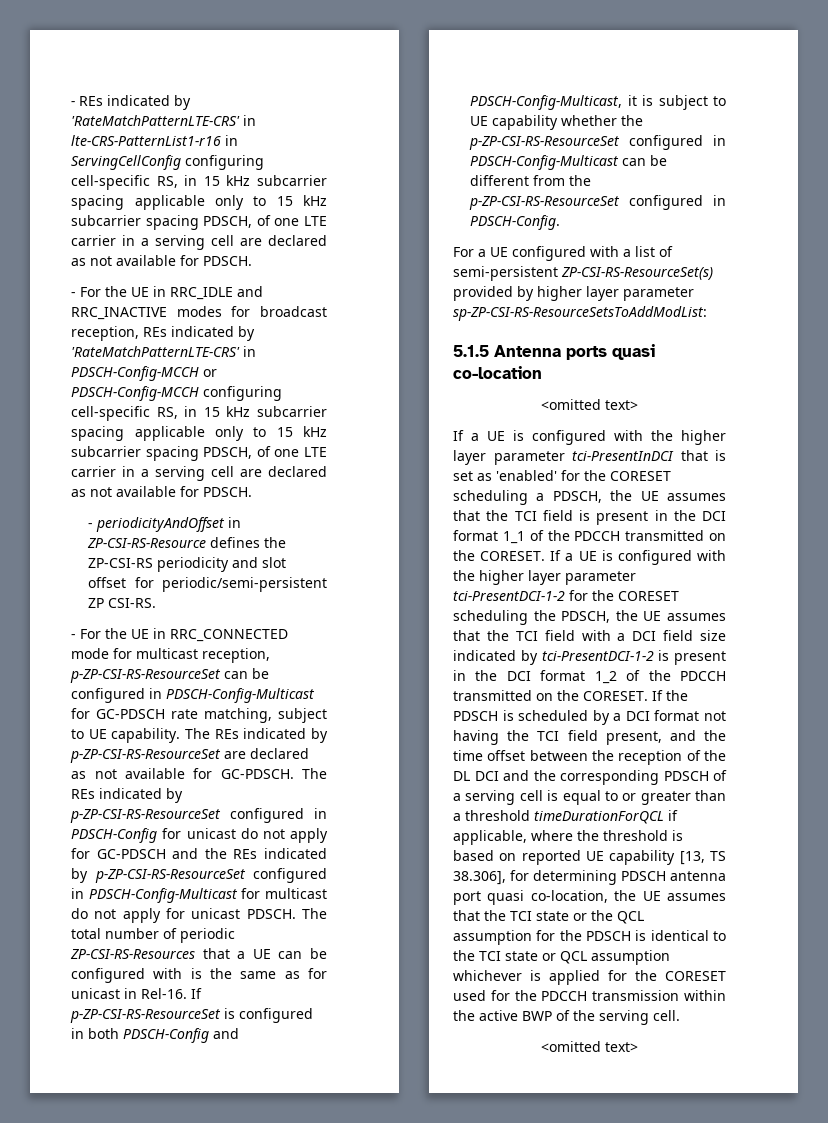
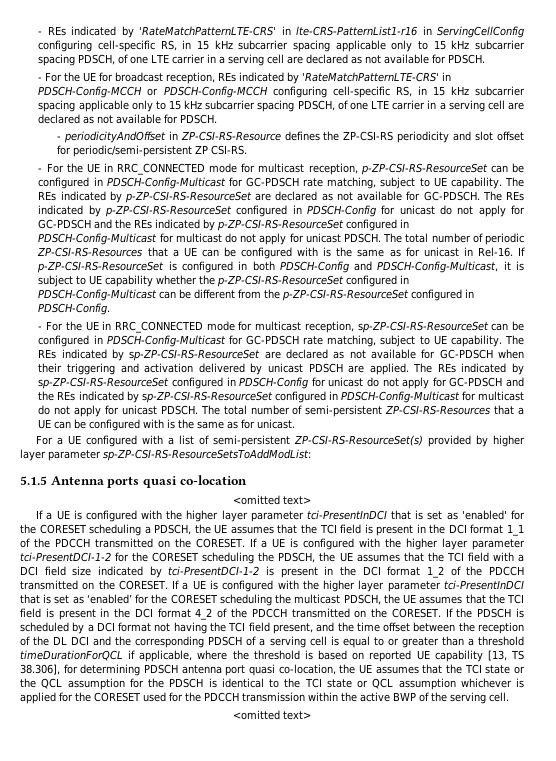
[153,286,264,300] [71,306,222,320] in RRC_IDLE and RRC_INACTIVE modes -> (97, 77) none
(561, 222) none -> [38,321,524,333] [38,335,525,347] [38,349,524,361] [38,363,524,375] [38,377,525,389] [38,391,525,403] [38,405,524,417] [38,419,296,431] // - For the UE in RRC_CONNECTED mode for multicast reception, sp-ZP-CSI-RS-ResourceSet can be configured in PDSCH-Config-Multicast for GC-PDSCH rate matching, subject to UE capability. The REs indicated by sp-ZP-CSI-RS-ResourceSet are declared as not available for GC-PDSCH when their triggering and activation delivered by unicast PDSCH are applied. The REs indicated by sp-ZP-CSI-RS-ResourceSet configured in PDSCH-Config for unicast do not apply for GC-PDSCH and the REs indicated by sp-ZP-CSI-RS-ResourceSet configured in PDSCH-Config-Multicast for multicast do not apply for unicast PDSCH. The total number of semi-persistent ZP-CSI-RS-Resources that a UE can be configured with is the same as for unicast.
(663, 695) none -> [182,580,524,592] [20,594,525,606] [20,608,453,620] a UE is configured with the higher layer parameter tci-PresentInDCI that is set as ‘enabled’ for the CORESET scheduling the multicast PDSCH, the UE assumes that the TCI field is present in the DCI format 4_2 of the PDCCH transmitted on the CORESET. If

